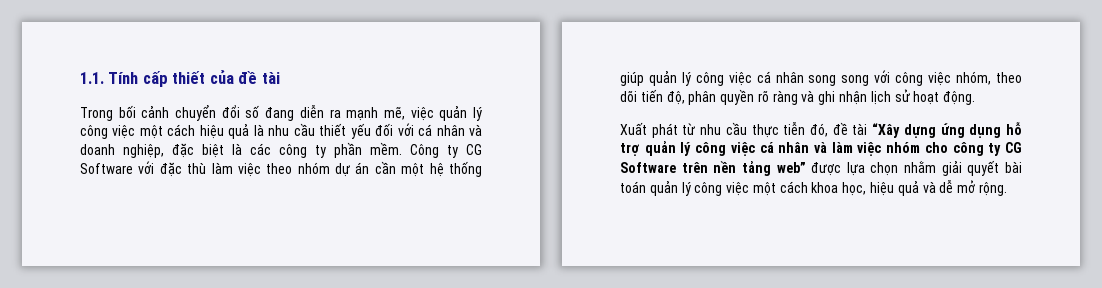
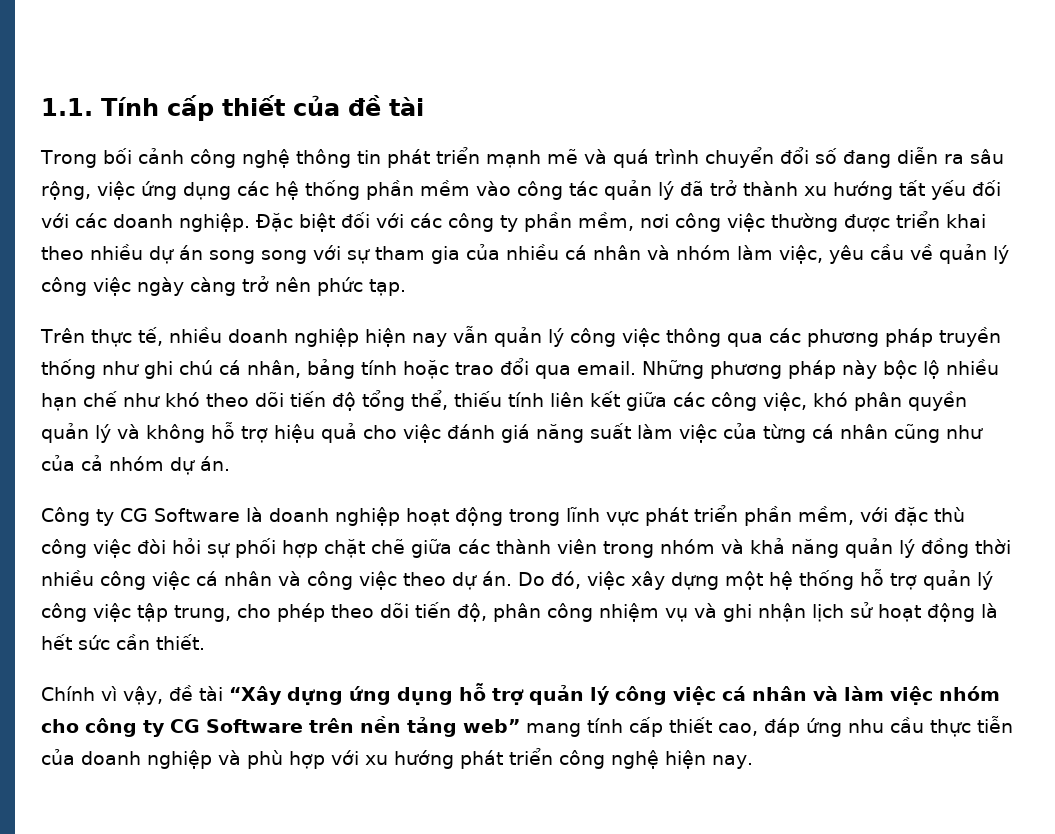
(170, 112) none -> [189,147,699,168] công nghệ thông tin phát triển mạnh mẽ và quá trình
[346,106,482,121] [80,123,482,139] [80,142,482,158] [80,161,396,177] mạnh mẽ, việc quản lý công việc một cách hiệu quả là nhu cầu thiết yếu đối với cá nhân và doanh nghiệp, đặc biệt là các công ty phần mềm. Công ty CG Software với đặc thù làm việc theo nhóm dự án cần -> [969,149,1004,164] [41,180,1001,200] [41,211,986,232] [41,244,1009,264] [41,276,406,296] [40,326,1001,347] [41,358,999,379] [41,390,967,411] [41,422,983,443] [41,455,230,475] [41,505,965,526] [41,538,1011,558] [41,570,719,590] sâu rộng, việc ứng dụng các hệ thống phần mềm vào công tác quản lý đã trở thành xu hướng tất yếu đối với các doanh nghiệp. Đặc biệt đối với các công ty phần mềm, nơi công việc thường được triển khai theo nhiều dự án song song với sự tham gia của nhiều cá nhân và nhóm làm việc, yêu cầu về quản lý công việc ngày càng trở nên phức tạp. // Trên thực tế, nhiều doanh nghiệp hiện nay vẫn quản lý công việc thông qua các phương pháp truyền thống như ghi chú cá nhân, bảng tính hoặc trao đổi qua email. Những phương pháp này bộc lộ nhiều hạn chế như khó theo dõi tiến độ tổng thể, thiếu tính liên kết giữa các công việc, khó phân quyền quản lý và không hỗ trợ hiệu quả cho việc đánh giá năng suất làm việc của từng cá nhân cũng như của cả nhóm dự án. // Công ty CG Software là doanh nghiệp hoạt động trong lĩnh vực phát triển phần mềm, với đặc thù công việc đòi hỏi sự phối hợp chặt chẽ giữa các thành viên trong nhóm và khả năng quản lý đồng thời nhiều công việc cá nhân và công việc theo dự án. Do đó, việc xây dựng
[620,70,992,86] giúp quản lý công việc cá nhân song song với công việc nhóm, -> [860,569,993,590] [41,603,325,622] hỗ trợ quản lý công việc tập trung, cho phép
[720,89,798,105] quyền rõ ràng -> [547,603,688,622] công nhiệm vụ
[943,91,976,105] [620,121,828,138] động. // Xuất phát từ nhu cầu thực tiễn đó, -> [927,603,998,622] [41,634,205,650] [41,686,163,705] động là hết sức cần thiết. // Chính vì vậy,
[811,160,1022,176] [620,179,1007,196] được lựa chọn nhằm giải quyết bài toán quản lý công việc một cách khoa học, hiệu quả và dễ mở rộng. -> [526,716,1013,737] [41,748,753,769] mang tính cấp thiết cao, đáp ứng nhu cầu thực tiễn của doanh nghiệp và phù hợp với xu hướng phát triển công nghệ hiện nay.

